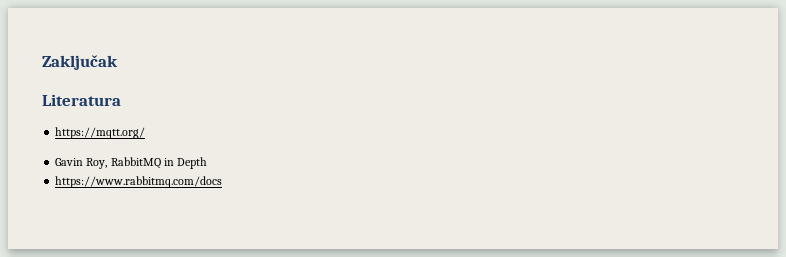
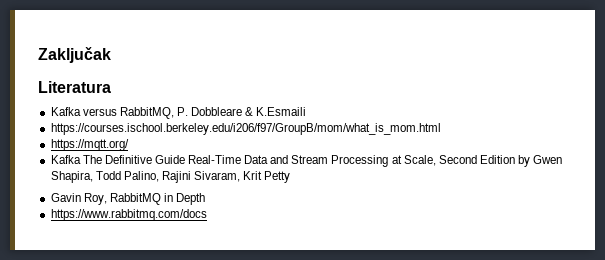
[55,127,146,139] https://mqtt.org/ -> [50,107,307,119] [50,123,441,135] [50,139,129,151] [50,155,563,167] [50,171,291,183] Kafka versus RabbitMQ, P. Dobbleare & K.Esmaili // https://courses.ischool.berkeley.edu/i206/f97/GroupB/mom/what_is_mom.html // https://mqtt.org/ // Kafka The Definitive Guide Real-Time Data and Stream Processing at Scale, Second Edition by Gwen Shapira, Todd Palino, Rajini Sivaram, Krit Petty

